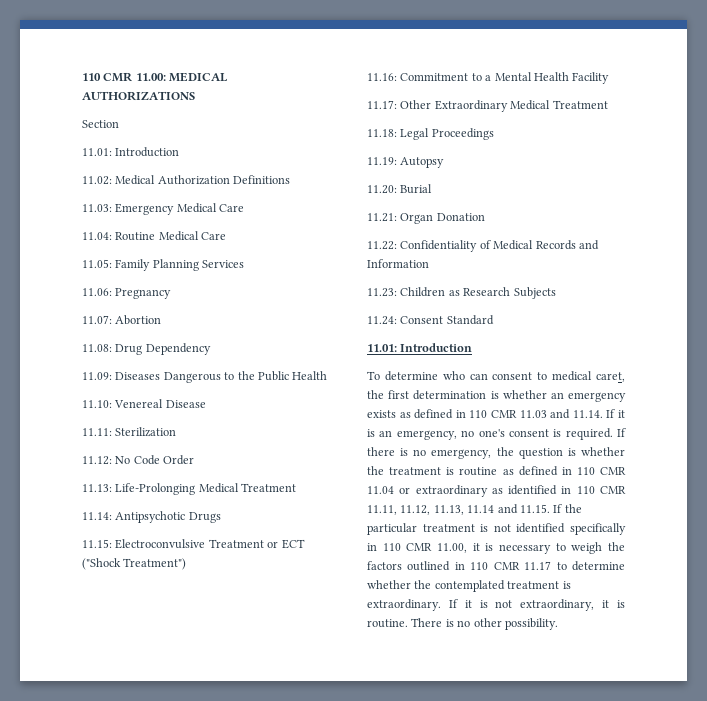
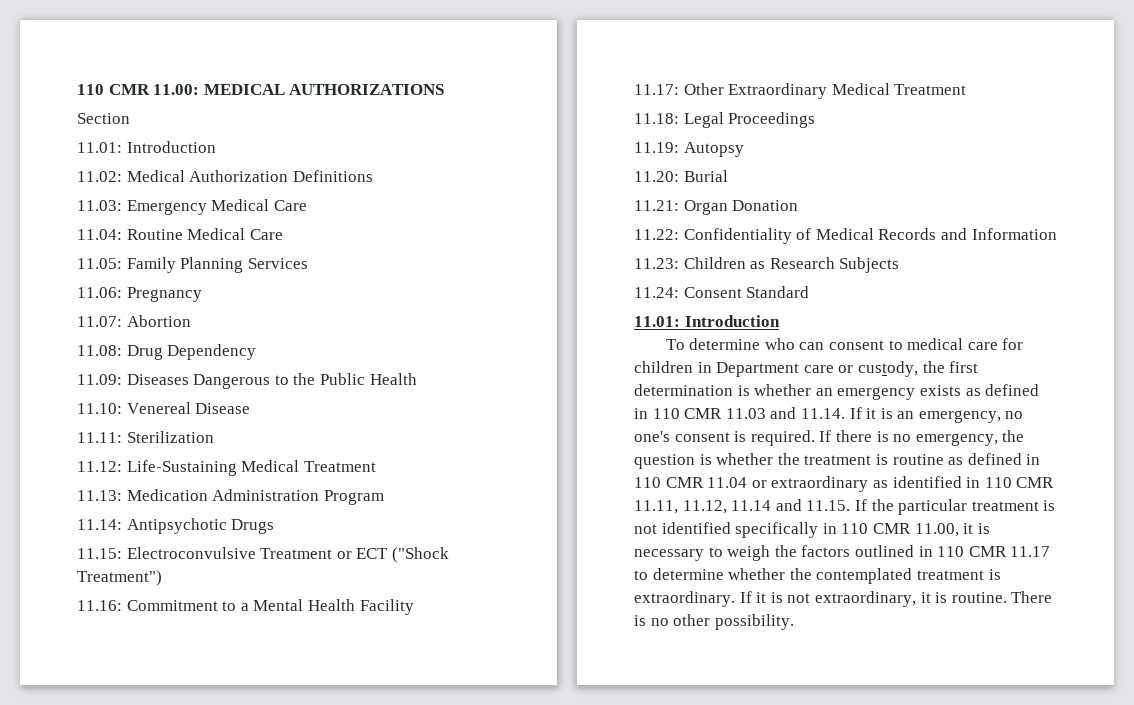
[115,455,195,465] [82,483,297,495] No Code Order // 11.13: Life-Prolonging Medical Treatment -> [126,460,376,476] [77,489,384,505] Life-Sustaining Medical Treatment // 11.13: Medication Administration Program
[596,372,625,382] caret, -> [967,338,1024,350] [634,361,918,377] care for children in Department care or custody,
[433,505,464,515] 11.13, -> (727, 507) none

